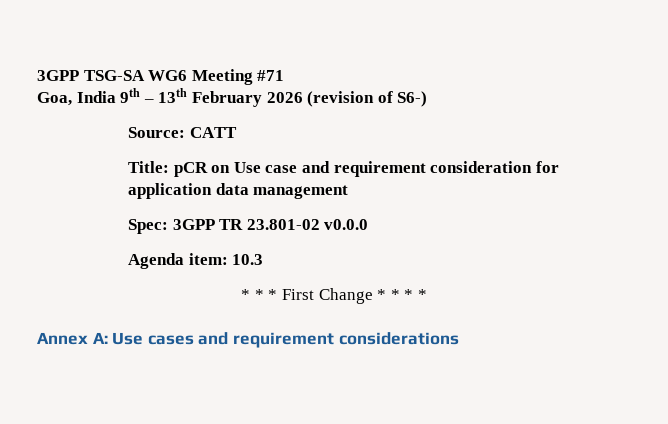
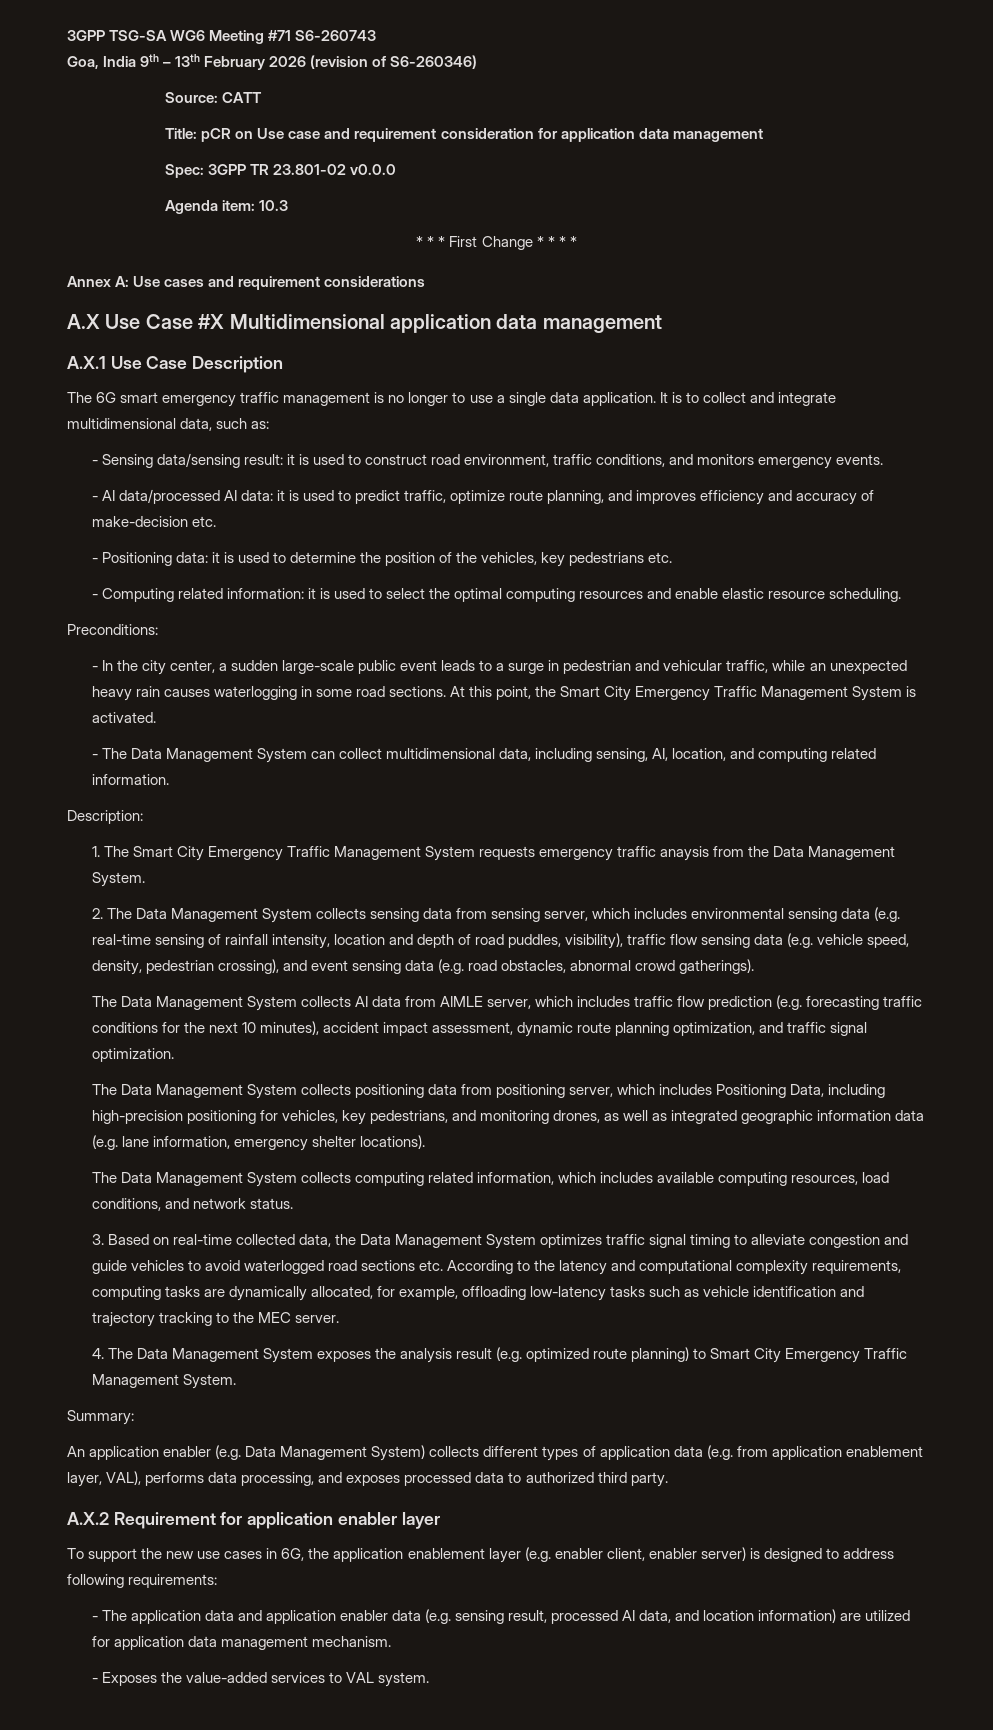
(285, 75) none -> [295,30,377,41] S6-260743
[397,91,428,107] S6-) -> [390,55,478,69] S6-260346)
(459, 338) none -> [67,314,662,333] [67,356,284,373] [67,392,836,407] [67,418,270,431] [91,453,884,469] [91,489,875,505] [91,516,216,527] [91,552,673,567] [91,588,902,602] [67,624,158,635] [91,660,907,675] [91,686,917,701] [91,712,156,723] [91,748,877,763] [91,774,169,785] [67,810,143,824] [91,846,896,861] [91,872,145,887] [91,907,901,923] [91,933,910,949] [91,959,755,975] [91,995,923,1011] [91,1021,868,1037] [91,1048,174,1062] [91,1084,886,1099] [91,1110,925,1125] [91,1135,425,1151] [91,1172,890,1187] [91,1198,293,1211] [91,1234,909,1249] [91,1260,902,1275] [91,1286,865,1301] [91,1312,339,1327] [91,1347,908,1363] [91,1374,236,1389] [67,1410,134,1425] [67,1445,923,1461] [67,1471,668,1487] [67,1512,440,1529] [67,1547,894,1563] [67,1574,218,1588] [91,1609,911,1624] [91,1636,391,1650] [91,1672,429,1687] // A.X Use Case #X Multidimensional application data management // A.X.1 Use Case Description // The 6G smart emergency traffic management is no longer to use a single data application. It is to collect and integrate multidimensional data, such as: // - Sensing data/sensing result: it is used to construct road environment, traffic conditions, and monitors emergency events. // - AI data/processed AI data: it is used to predict traffic, optimize route planning, and improves efficiency and accuracy of make-decision etc. // - Positioning data: it is used to determine the position of the vehicles, key pedestrians etc. // - Computing related information: it is used to select the optimal computing resources and enable elastic resource scheduling. // Preconditions: // - In the city center, a sudden large-scale public event leads to a surge in pedestrian and vehicular traffic, while an unexpected heavy rain causes waterlogging in some road sections. At this point, the Smart City Emergency Traffic Management System is activated. // - The Data Management System can collect multidimensional data, including sensing, AI, location, and computing related information. // Description: // 1. The Smart City Emergency Traffic Management System requests emergency traffic anaysis from the Data Management System. // 2. The Data Management System collects sensing data from sensing server, which includes environmental sensing data (e.g. real-time sensing of rainfall intensity, location and depth of road puddles, visibility), traffic flow sensing data (e.g. vehicle speed, density, pedestrian crossing), and event sensing data (e.g. road obstacles, abnormal crowd gatherings). // The Data Management System collects AI data from AIMLE server, which includes traffic flow prediction (e.g. forecasting traffic conditions for the next 10 minutes), accident impact assessment, dynamic route planning optimization, and traffic signal optimization. // The Data Management System collects positioning data from positioning server, which includes Positioning Data, including high-precision positioning for vehicles, key pedestrians, and monitoring drones, as well as integrated geographic information data (e.g. lane information, emergency shelter locations). // The Data Management System collects computing related information, which includes available computing resources, load conditions, and network status. // 3. Based on real-time collected data, the Data Management System optimizes traffic signal timing to alleviate congestion and guide vehicles to avoid waterlogged road sections etc. According to the latency and computational complexity requirements, computing tasks are dynamically allocated, for example, offloading low-latency tasks such as vehicle identification and trajectory tracking to the MEC server. // 4. The Data Management System exposes the analysis result (e.g. optimized route planning) to Smart City Emergency Traffic Management System. // Summary: // An application enabler (e.g. Data Management System) collects different types of application data (e.g. from application enablement layer, VAL), performs data processing, and exposes processed data to authorized third party. // A.X.2 Requirement for application enabler layer // To support the new use cases in 6G, the application enablement layer (e.g. enabler client, enabler server) is designed to address following requirements: // - The application data and application enabler data (e.g. sensing result, processed AI data, and location information) are utilized for application data management mechanism. // - Exposes the value-added services to VAL system.

